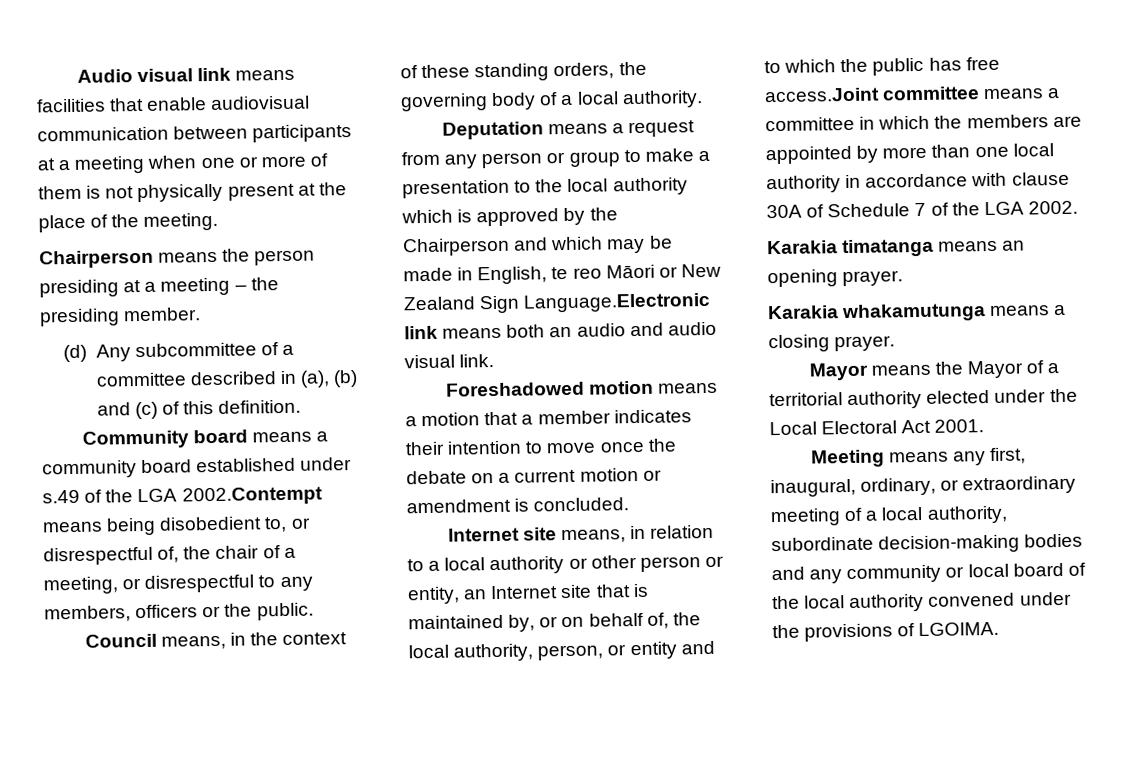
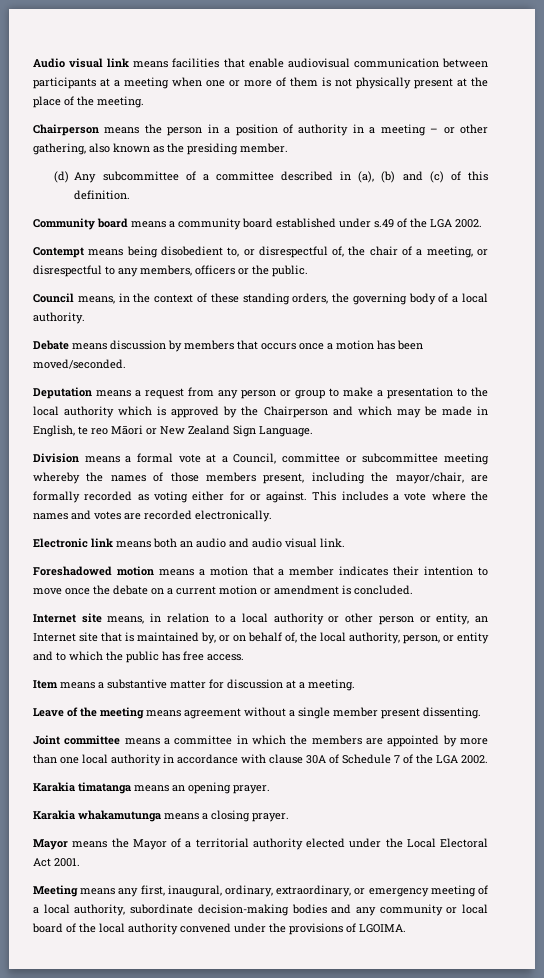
[39,277,247,298] presiding at a meeting – -> [207,124,489,136] [33,143,164,155] in a position of authority in a meeting – or other gathering, also known as
[181,486,323,506] 2002.Contempt -> [455,219,482,228] [33,247,84,258] 2002. // Contempt
(703, 99) none -> [33,340,423,352] [33,359,126,369] // Debate means discussion by members that occurs once a motion has been moved/seconded.
[523,292,712,313] Language.Electronic -> [259,426,313,437] [33,453,489,465] [33,472,488,484] [33,491,489,503] [33,510,272,522] [33,538,88,548] Language. // Division means a formal vote at a Council, committee or subcommittee meeting whereby the names of those members present, including the mayor/chair, are formally recorded as voting either for or against. This includes a vote where the names and votes are recorded electronically. // Electronic
[764,87,880,103] access.Joint -> [207,654,244,661] [33,679,355,691] [33,707,481,719] [33,735,60,745] access. // Item means a substantive matter for discussion at a meeting. // Leave of the meeting means agreement without a single member present dissenting. // Joint
[940,475,1077,495] or extraordinary -> [276,885,429,897] extraordinary, or emergency

